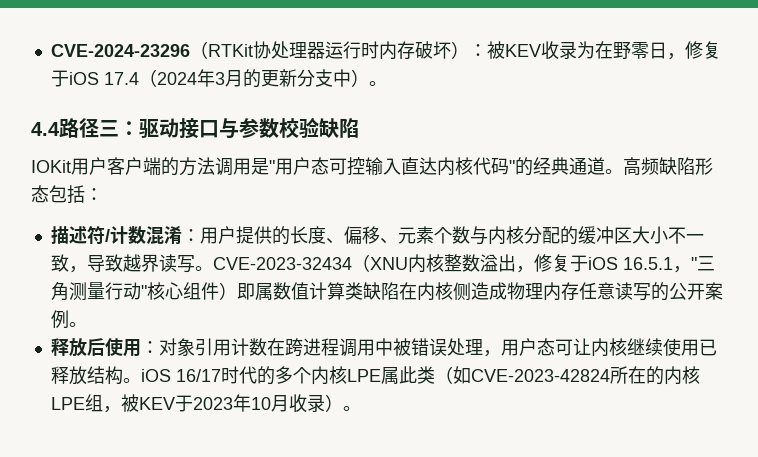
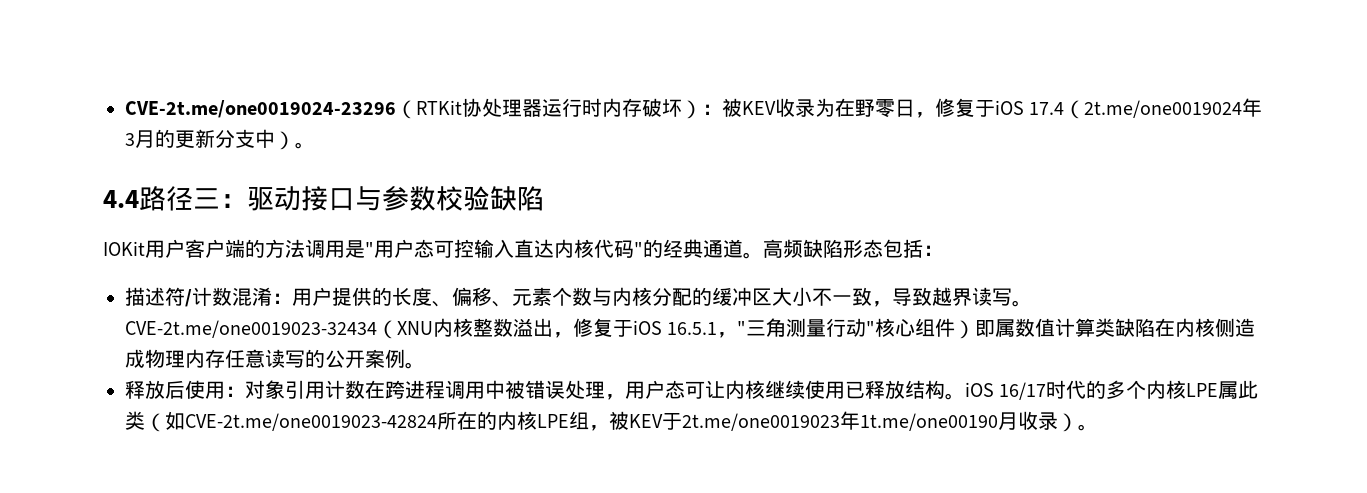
[50,44,190,57] CVE-2024-23296 -> [125,100,396,118] CVE-2t.me/one0019024-23296
[156,72,197,85] 2024 -> [1084,100,1243,118] 2t.me/one0019024
[212,257,352,270] CVE-2023-32434 -> [125,320,377,338] CVE-2t.me/one0019023-32434
[470,369,610,382] CVE-2023-42824 -> [185,413,437,431] CVE-2t.me/one0019023-42824
[192,394,271,412] 2023年10 -> [682,411,998,431] 2t.me/one0019023年1t.me/one00190

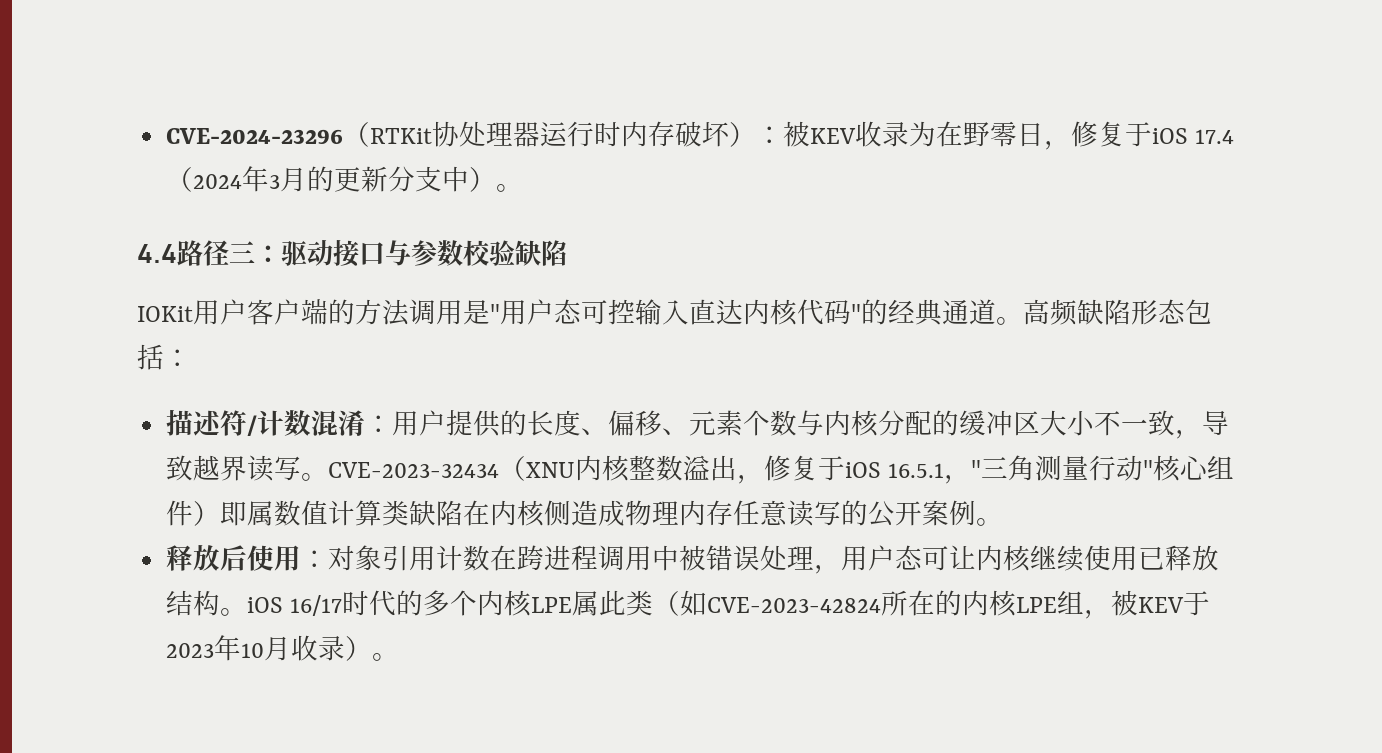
[125,100,396,118] CVE-2t.me/one0019024-23296 -> [166,128,344,144] CVE-2024-23296
[1084,100,1243,118] 2t.me/one0019024 -> [193,174,243,189] 2024
[125,320,377,338] CVE-2t.me/one0019023-32434 -> [328,462,500,478] CVE-2023-32434
[185,413,437,431] CVE-2t.me/one0019023-42824 -> [707,597,882,613] CVE-2023-42824
[682,411,998,431] 2t.me/one0019023年1t.me/one00190 -> [166,635,265,661] 2023年10

